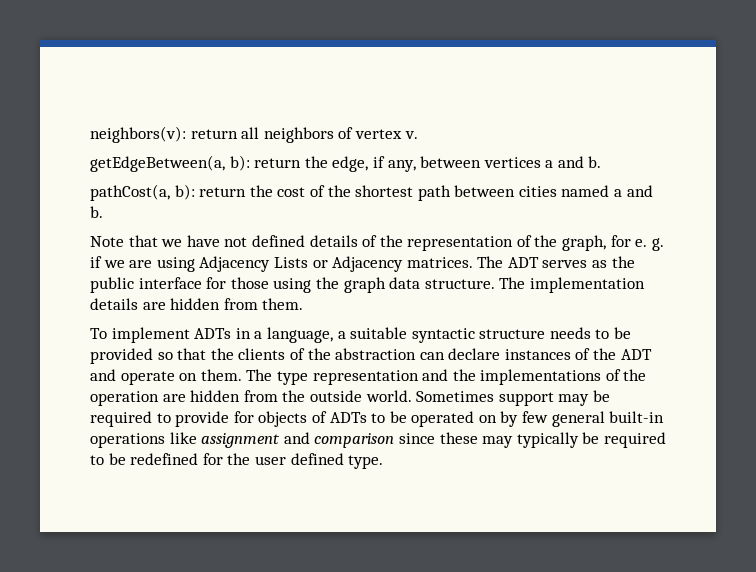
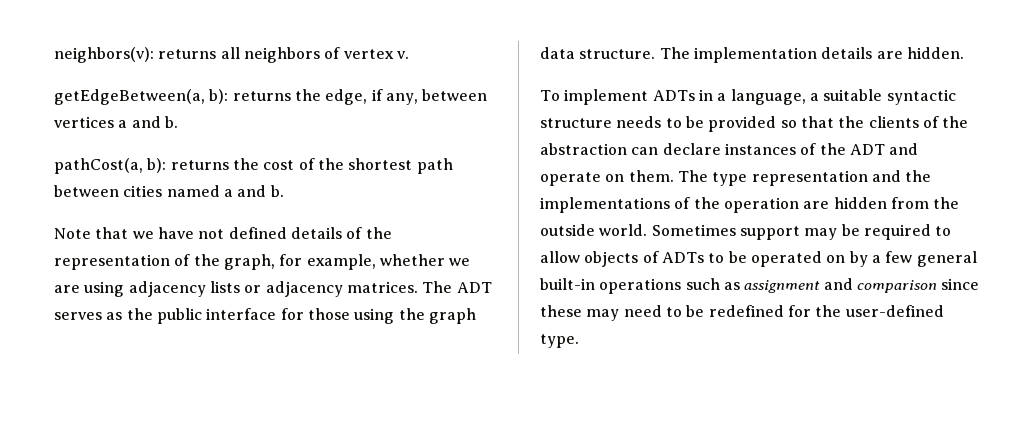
[190,129,238,139] return -> [158,49,217,59] returns
[254,158,302,168] return -> [232,91,291,101] returns
[199,187,247,197] return -> [170,160,229,170] returns
[635,238,664,251] [90,256,404,272] e. g. if we are using Adjacency Lists or Adjacency -> [306,254,471,270] [54,281,343,297] example, whether we are using adjacency lists or adjacency
[170,298,304,310] hidden from them. -> [906,47,964,59] hidden.
[175,411,254,427] provide for -> [540,251,580,263] allow
(519, 419) none -> [871,255,881,263] a
[169,432,197,444] like -> [685,278,740,290] such as
[516,432,666,448] typically be required -> [623,305,662,317] need
[254,453,344,465] user defined -> [845,305,944,317] user-defined

